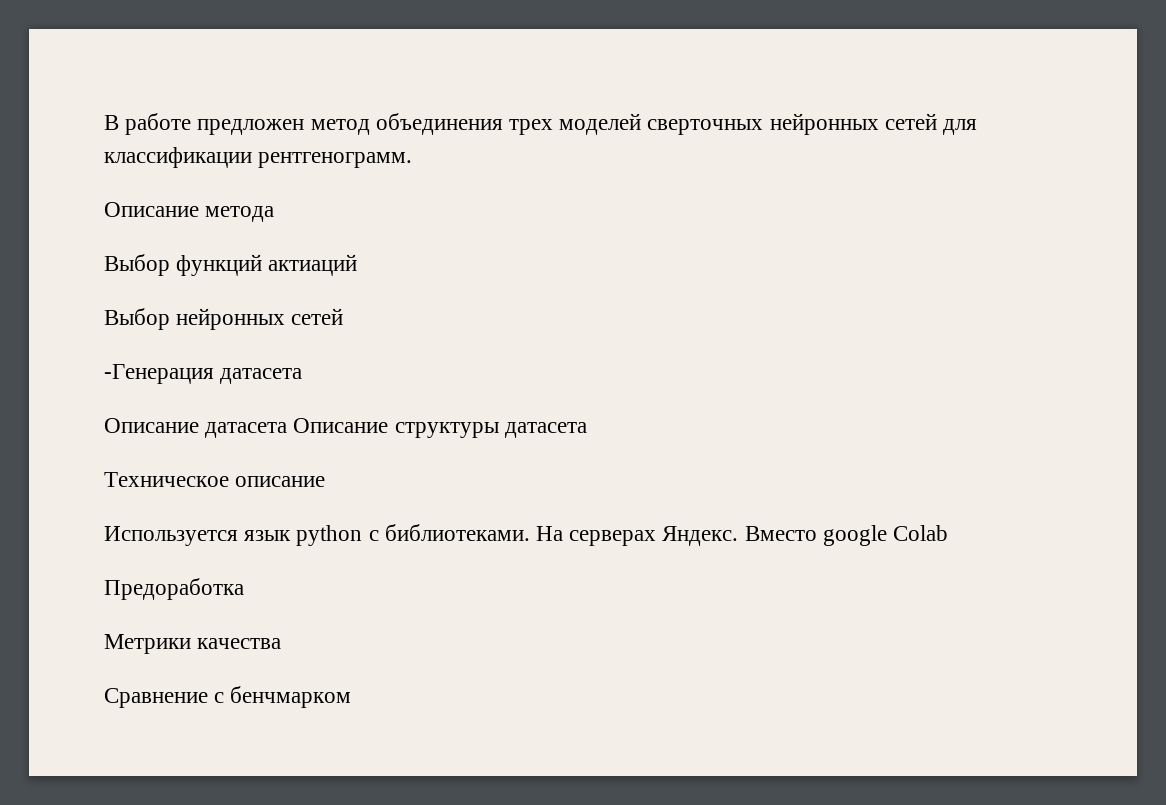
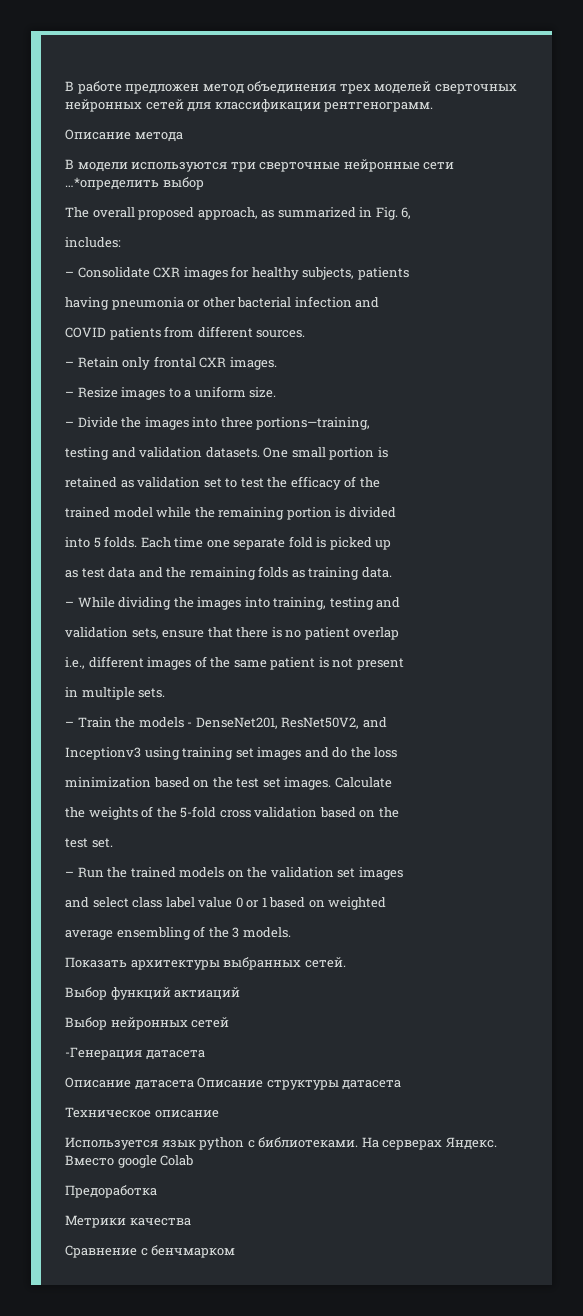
(275, 214) none -> [65,159,455,172] [65,177,204,190] [65,207,412,220] [65,237,121,248] [65,266,409,280] [65,296,380,310] [65,326,306,340] [65,356,277,370] [65,386,277,400] [65,417,371,430] [65,447,388,460] [65,476,380,490] [65,507,396,520] [65,536,392,550] [65,566,392,580] [65,597,401,610] [65,627,400,640] [65,656,404,670] [65,687,166,700] [65,717,387,729] [65,747,398,760] [65,777,392,790] [65,806,399,820] [65,838,113,848] [65,867,403,880] [65,897,387,910] [65,926,291,940] [65,957,346,970] // В модели используются три сверточные нейронные сети …*определить выбор // The overall proposed approach, as summarized in Fig. 6, // includes: // – Consolidate CXR images for healthy subjects, patients // having pneumonia or other bacterial infection and // COVID patients from different sources. // – Retain only frontal CXR images. // – Resize images to a uniform size. // – Divide the images into three portions—training, // testing and validation datasets. One small portion is // retained as validation set to test the efficacy of the // trained model while the remaining portion is divided // into 5 folds. Each time one separate fold is picked up // as test data and the remaining folds as training data. // – While dividing the images into training, testing and // validation sets, ensure that there is no patient overlap // i.e., different images of the same patient is not present // in multiple sets. // – Train the models - DenseNet201, ResNet50V2, and // Inceptionv3 using training set images and do the loss // minimization based on the test set images. Calculate // the weights of the 5-fold cross validation based on the // test set. // – Run the trained models on the validation set images // and select class label value 0 or 1 based on weighted // average ensembling of the 3 models. // Показать архитектуры выбранных сетей.

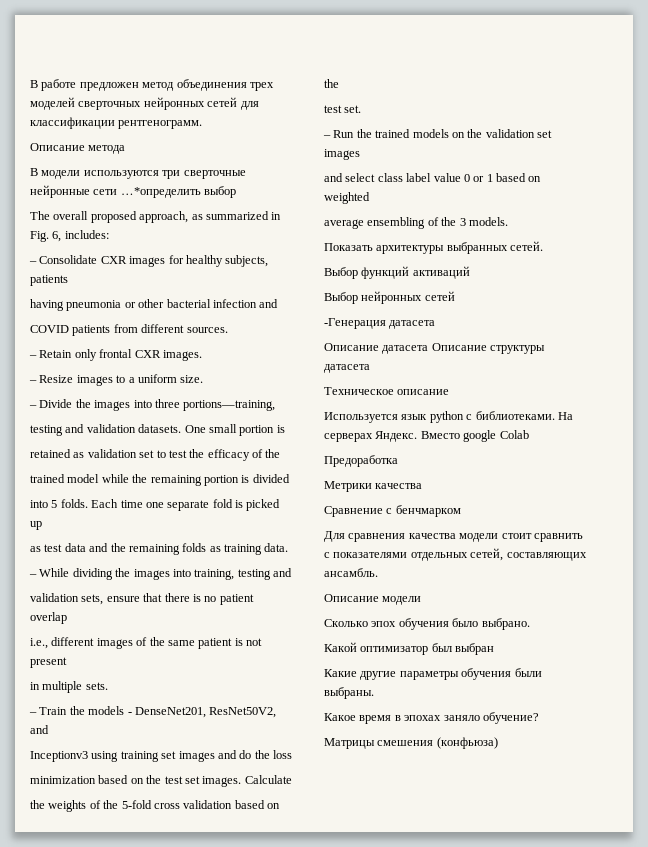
(412, 213) // -> (62, 236) none
[174,987,241,1000] актиаций -> [412,266,470,279] активаций
(236, 1251) none -> [324,531,583,542] [324,548,587,561] [324,568,378,577] [324,594,422,605] [324,618,530,630] [324,642,495,655] [324,668,542,680] [324,687,374,699] [324,712,539,724] [324,737,498,749] // Для сравнения качества модели стоит сравнить с показателями отдельных сетей, составляющих ансамбль. // Описание модели // Сколько эпох обучения было выбрано. // Какой оптимизатор был выбран // Какие другие параметры обучения были выбраны. // Какое время в эпохах заняло обучение? // Матрицы смешения (конфьюза)

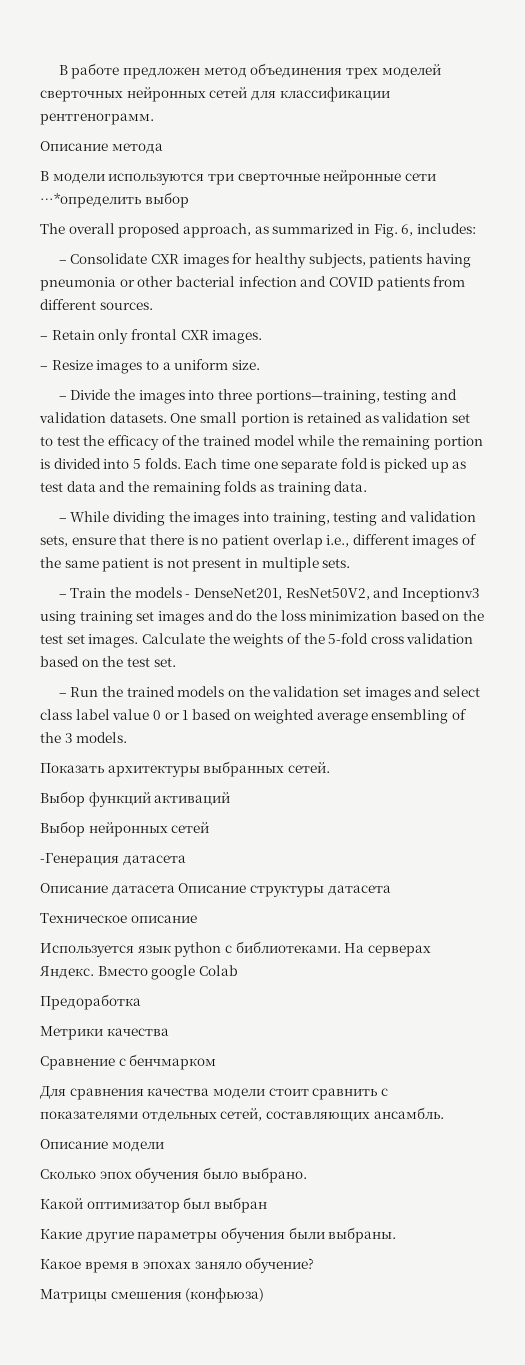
(68, 280) // -> (423, 261) none
(279, 303) // -> (327, 281) none
(276, 405) // -> (380, 397) none
(285, 429) // -> (304, 418) none
(281, 453) // -> (200, 440) none
(290, 478) // -> (101, 463) none
(42, 525) // -> (449, 467) none
(292, 572) // -> (407, 516) none
(67, 618) // -> (323, 541) none
(67, 662) // -> (242, 565) none
(49, 729) // -> (400, 592) none
(292, 754) // -> (306, 615) none
(292, 779) // -> (205, 638) none
(339, 83) // -> (124, 661) none
(360, 154) // -> (411, 694) none
(370, 198) // -> (315, 716) none

